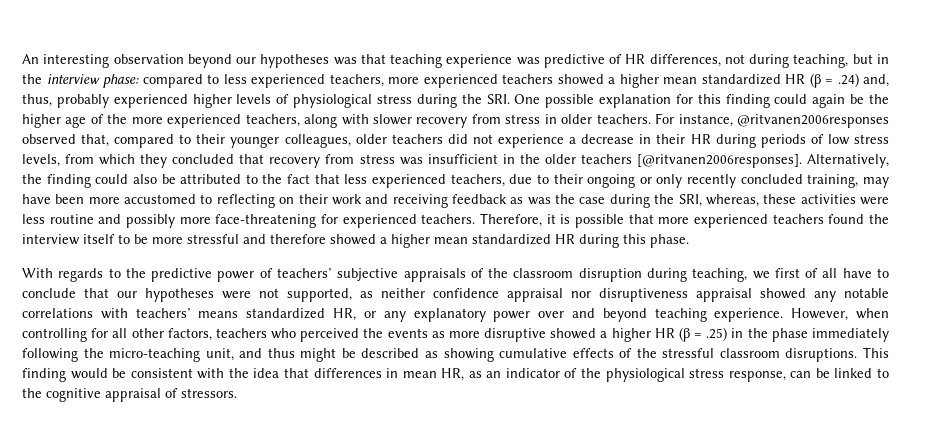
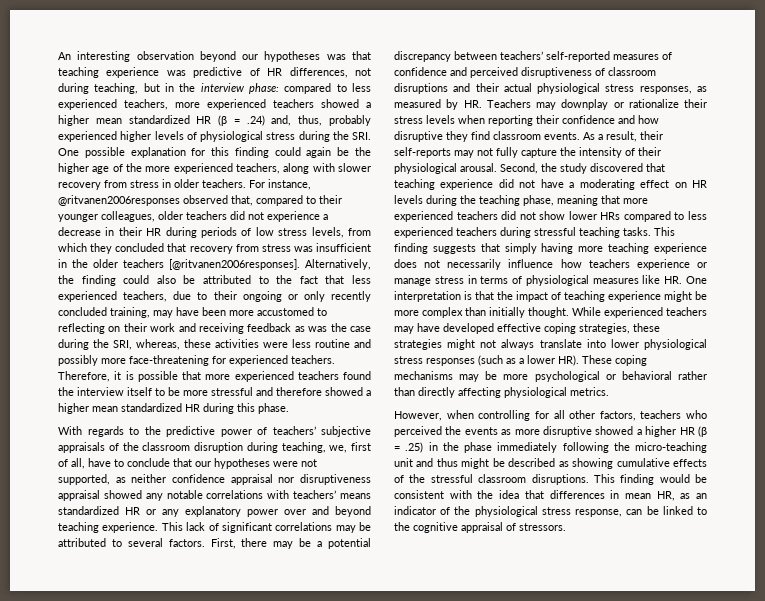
[752,271,770,279] we -> [329,445,348,453] we,
[822,268,838,278] all -> [71,458,85,469] all,
[333,308,357,321] HR, -> [125,507,140,515] HR
(784, 315) none -> [161,522,371,533] [58,538,371,549] [394,51,672,62] [394,67,656,78] [394,83,707,94] [394,99,707,110] [394,115,659,126] [394,131,663,142] [394,147,661,158] [394,163,665,174] [394,179,707,190] [394,195,648,206] [394,211,707,222] [394,227,675,238] [394,243,707,254] [394,259,707,270] [394,275,707,286] [394,291,707,302] [394,307,707,318] [394,323,660,334] [394,339,707,350] [394,355,647,366] [394,371,707,382] [394,387,609,398] This lack of significant correlations may be attributed to several factors. First, there may be a potential discrepancy between teachers’ self-reported measures of confidence and perceived disruptiveness of classroom disruptions and their actual physiological stress responses, as measured by HR. Teachers may downplay or rationalize their stress levels when reporting their confidence and how disruptive they find classroom events. As a result, their self-reports may not fully capture the intensity of their physiological arousal. Second, the study discovered that teaching experience did not have a moderating effect on HR levels during the teaching phase, meaning that more experienced teachers did not show lower HRs compared to less experienced teachers during stressful teaching tasks. This finding suggests that simply having more teaching experience does not necessarily influence how teachers experience or manage stress in terms of physiological measures like HR. One interpretation is that the impact of teaching experience might be more complex than initially thought. While experienced teachers may have developed effective coping strategies, these strategies might not always translate into lower physiological stress responses (such as a lower HR). These coping mechanisms may be more psychological or behavioral rather than directly affecting physiological metrics. //
[205,348,234,361] unit, -> [394,458,413,467] unit

